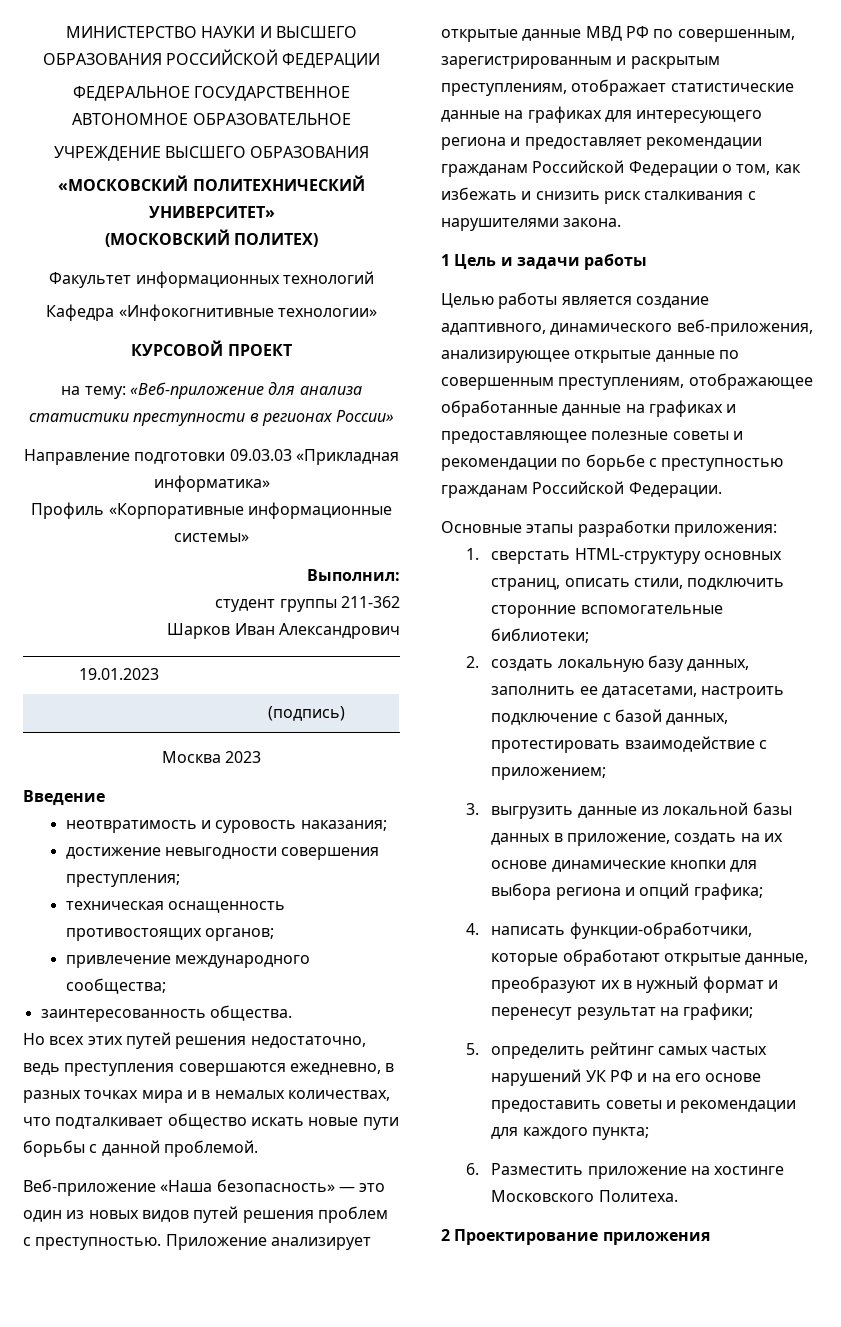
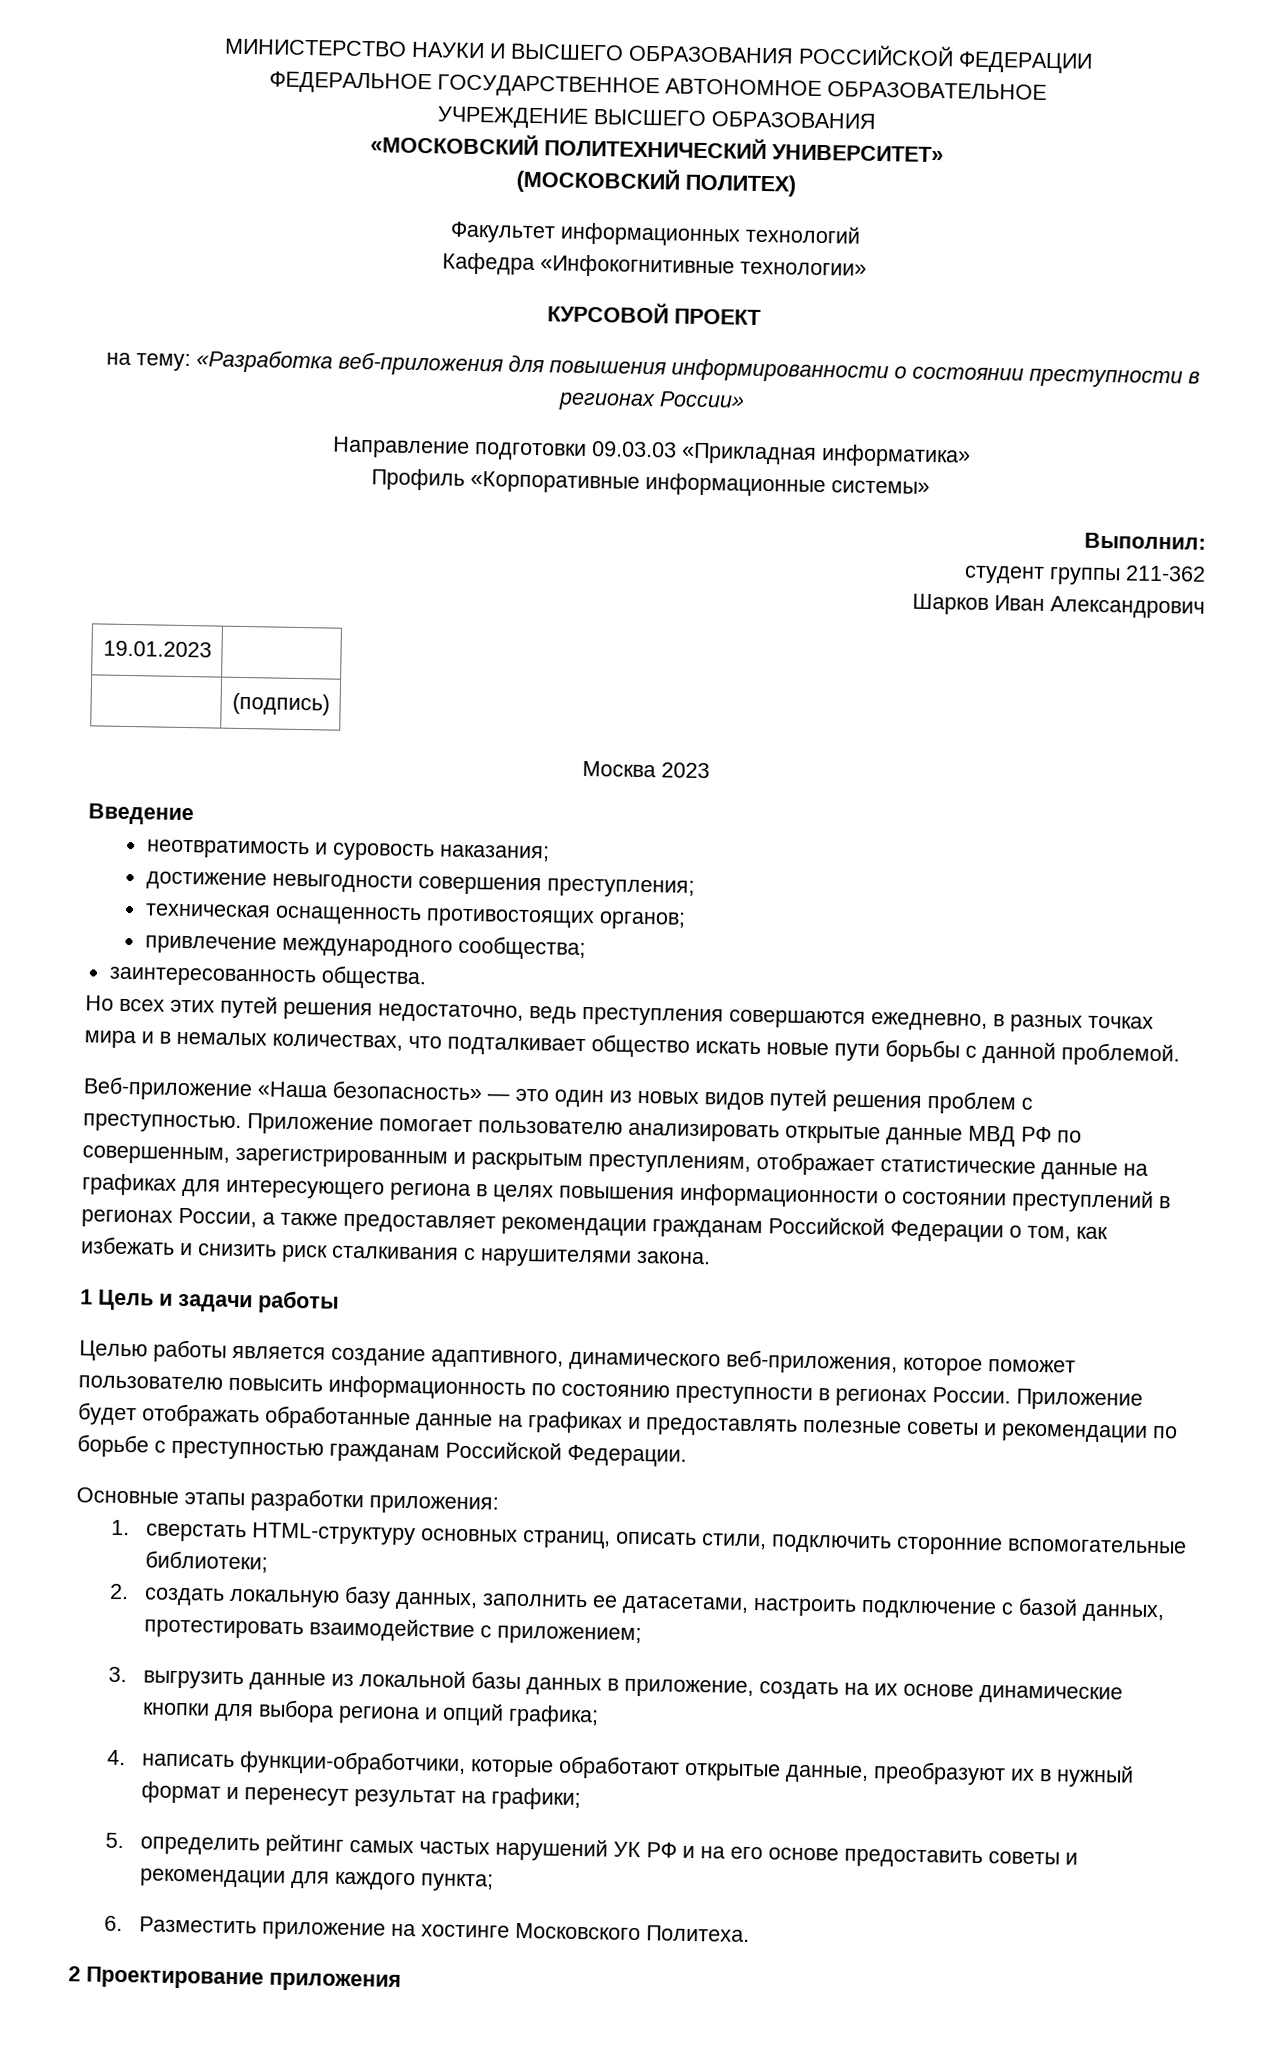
[130,381,362,399] [28,413,129,422] «Веб-приложение для анализа статистики -> [195,349,1024,384] «Разработка веб-приложения для повышения информированности о состоянии
[270,1237,371,1250] анализирует -> [379,1118,780,1143] помогает пользователю анализировать
[510,137,521,146] и -> [476,1183,1171,1213] [81,1207,338,1228] в целях повышения информационности о состоянии преступлений в регионах России, а также
[441,350,739,363] [441,373,813,390] анализирующее открытые данные по совершенным преступлениям, отображающее -> [903,1357,1076,1377] [78,1375,1143,1411] [78,1402,260,1428] которое поможет пользователю повысить информационность по состоянию преступности в регионах России. Приложение будет отображать
[441,431,587,444] предоставляющее -> [645,1417,798,1437] предоставлять

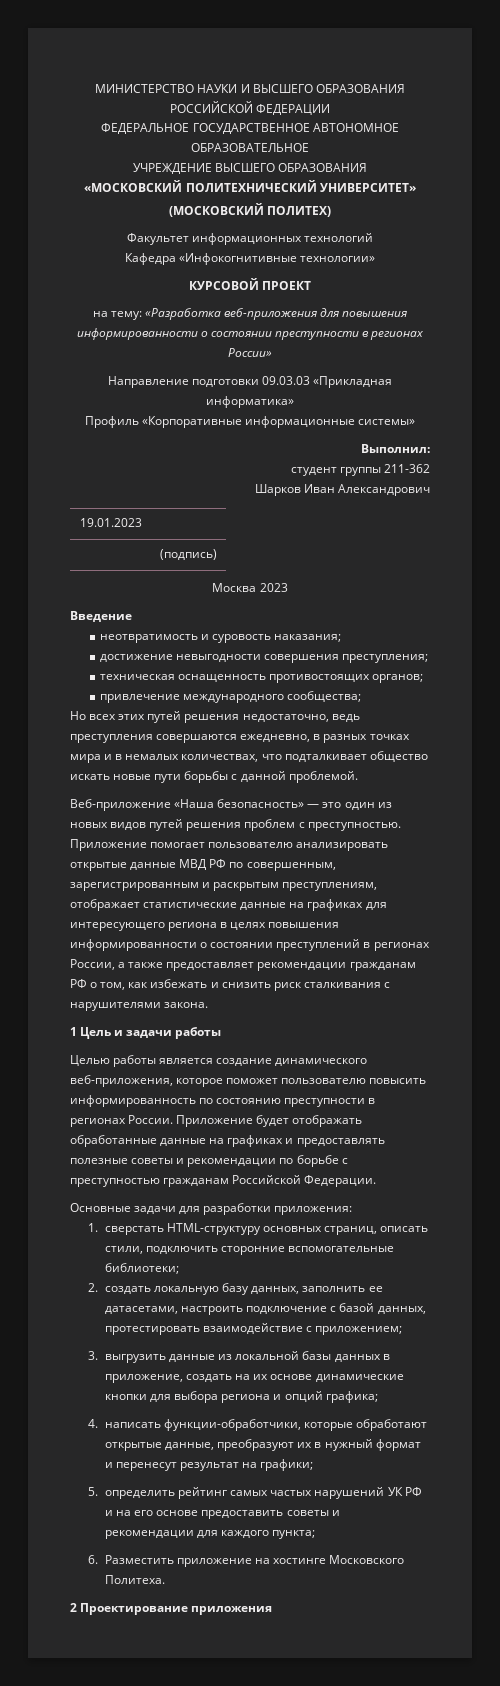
[108,965,427,990] // заинтересованность общества. -> (362, 696) none
[679,1183,879,1209] информационности -> [70,939,197,951] информированности
[768,1216,1004,1243] Российской Федерации -> [70,979,87,988] РФ
[431,1349,564,1369] адаптивного, -> (273, 1062) none
[328,1375,526,1401] информационность -> [70,1095,196,1107] информированность
[184,1492,245,1506] этапы -> [134,1206,201,1214] задачи для

